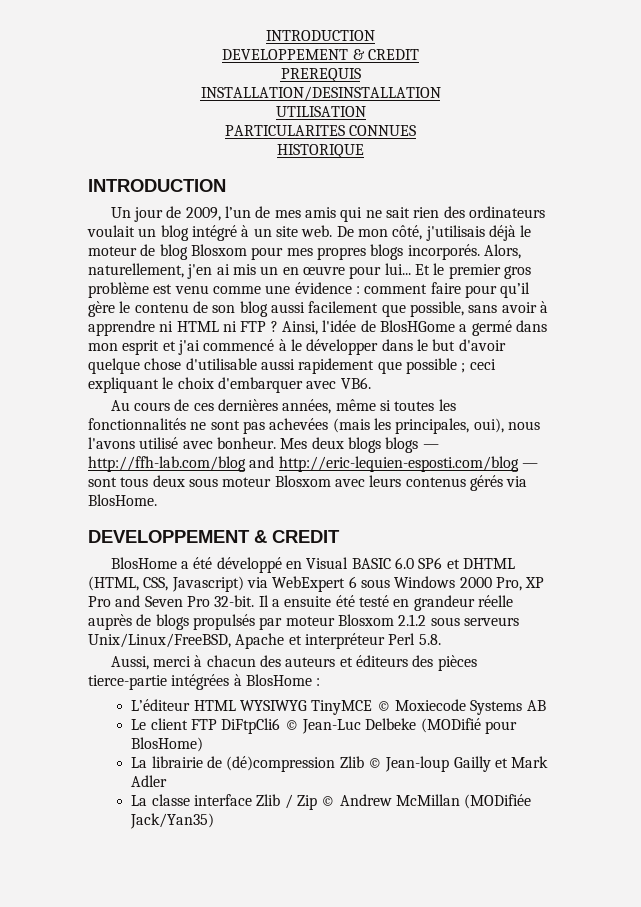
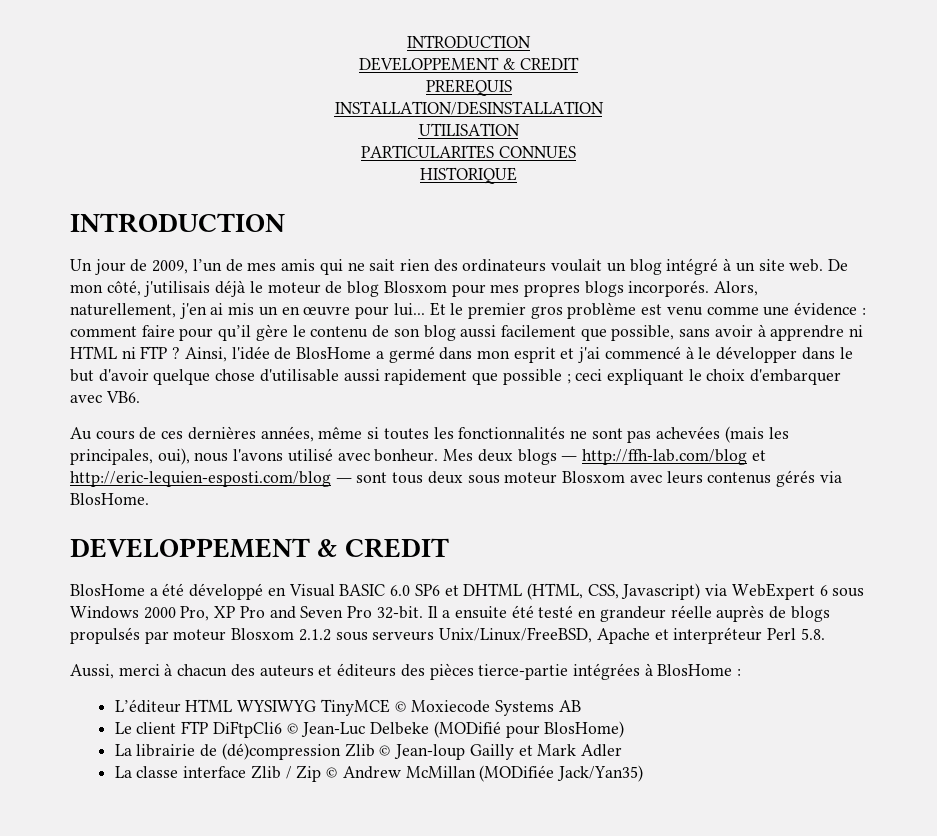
[379,320,455,332] BlosHGome -> [296,347,372,359] BlosHome
[385,437,419,453] blogs -> (557, 457) none
[249,456,275,468] and -> [751,450,766,461] et

